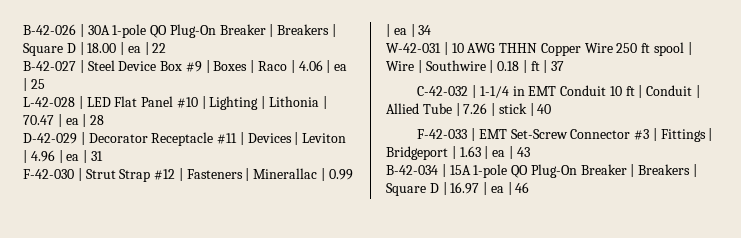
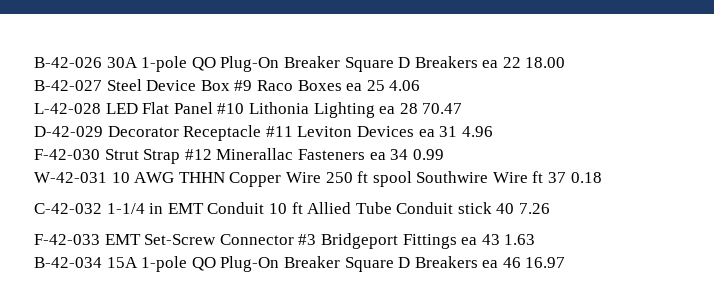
[79,24,84,37] | -> (102, 62) none
[269,24,337,37] [23,42,167,56] | Breakers | Square D | 18.00 | ea | 22 -> [344,56,566,72] Square D Breakers ea 22 18.00
[79,60,84,73] | -> (102, 85) none
[205,60,348,73] [23,78,45,91] | Boxes | Raco | 4.06 | ea | 25 -> [256,80,421,91] Raco Boxes ea 25 4.06
[78,96,83,109] | -> (101, 108) none
[201,96,327,110] [23,114,105,127] | Lighting | Lithonia | 70.47 | ea | 28 -> [248,102,463,118] Lithonia Lighting ea 28 70.47
[80,132,85,145] | -> (103, 131) none
[239,132,347,145] [23,150,103,163] | Devices | Leviton | 4.96 | ea | 31 -> [297,126,493,137] Leviton Devices ea 31 4.96
[77,168,82,181] | -> (100, 154) none
[178,168,353,181] [386,24,432,37] | Fasteners | Minerallac | 0.99 | ea | 34 -> [216,148,444,160] Minerallac Fasteners ea 34 0.99
[443,42,448,55] | -> (107, 177) none
[687,42,692,55] [386,60,565,73] | Wire | Southwire | 0.18 | ft | 37 -> [416,171,602,183] Southwire Wire ft 37 0.18
[471,85,476,98] | -> (102, 208) none
[638,85,700,98] [386,103,552,116] | Conduit | Allied Tube | 7.26 | stick | 40 -> [307,202,551,214] Allied Tube Conduit stick 40 7.26
[470,128,475,141] | -> (100, 239) none
[652,128,713,142] [386,146,530,160] | Fittings | Bridgeport | 1.63 | ea | 43 -> [320,233,536,249] Bridgeport Fittings ea 43 1.63
[441,164,446,177] | -> (102, 262) none
[630,164,698,177] [386,182,530,196] | Breakers | Square D | 16.97 | ea | 46 -> [344,256,566,272] Square D Breakers ea 46 16.97

